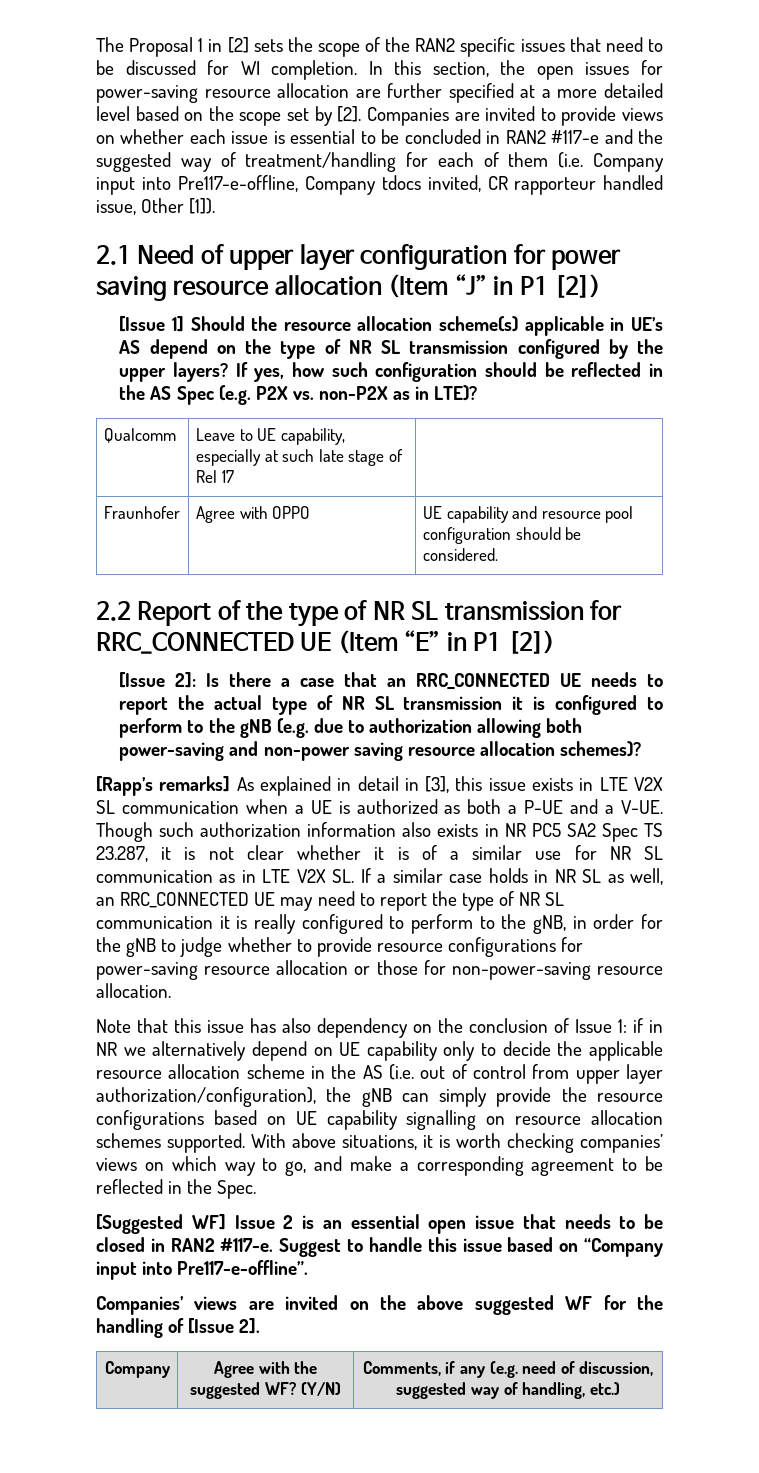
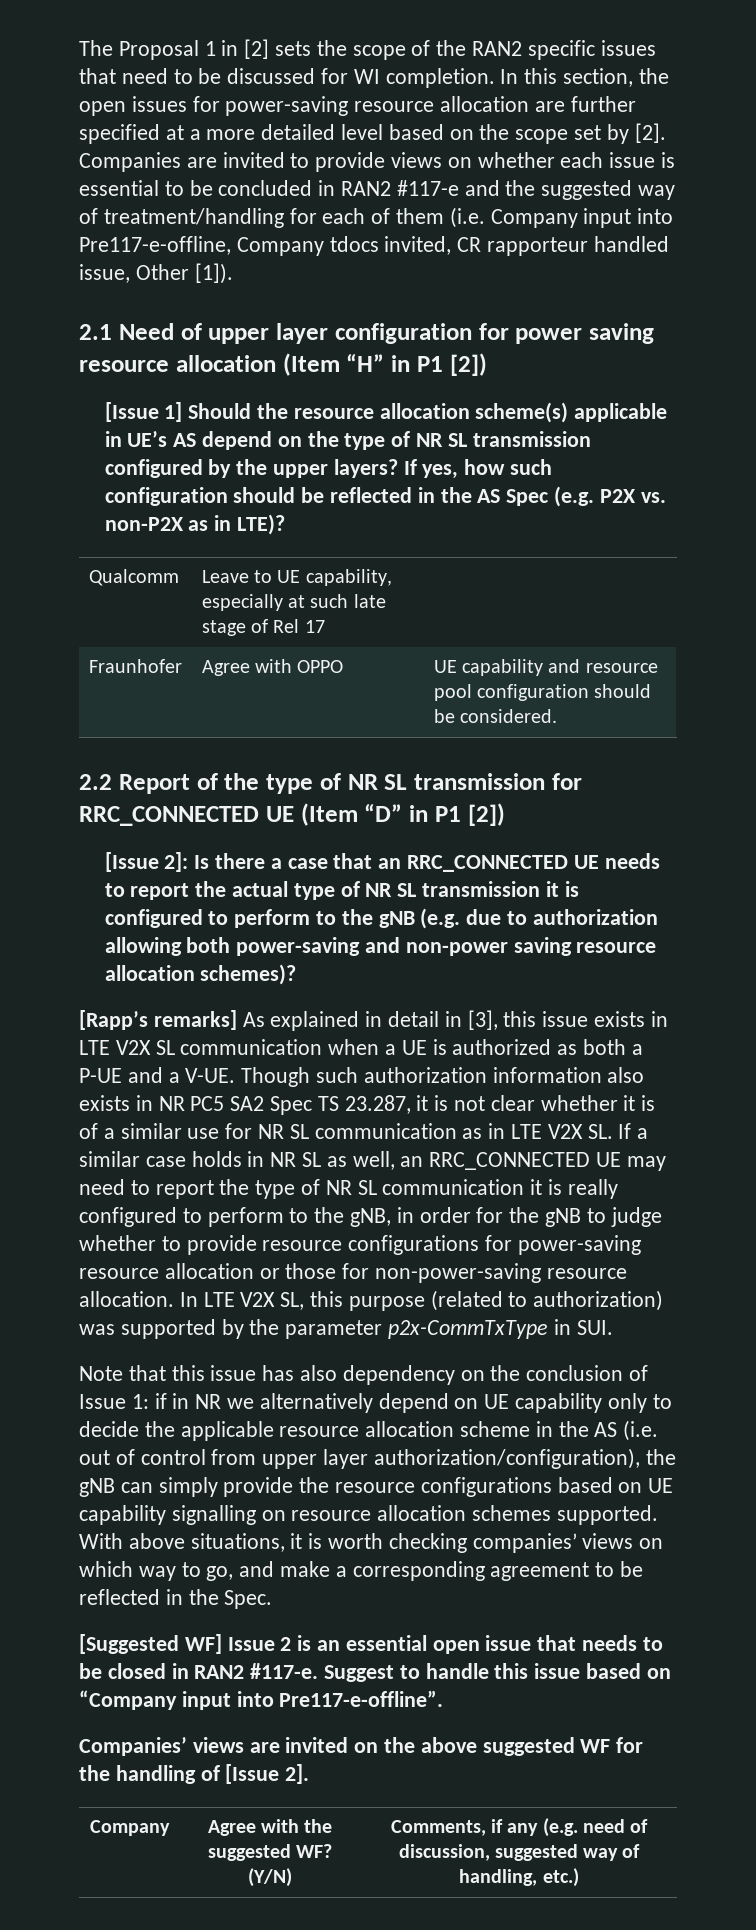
[454,274,487,295] “J” -> [346,354,385,372] “H”
[404,630,441,651] “E” -> [364,804,403,822] “D”
(171, 990) none -> [179,1290,664,1311] [79,1319,613,1339] In LTE V2X SL, this purpose (related to authorization) was supported by the parameter p2x-CommTxType in SUI.

